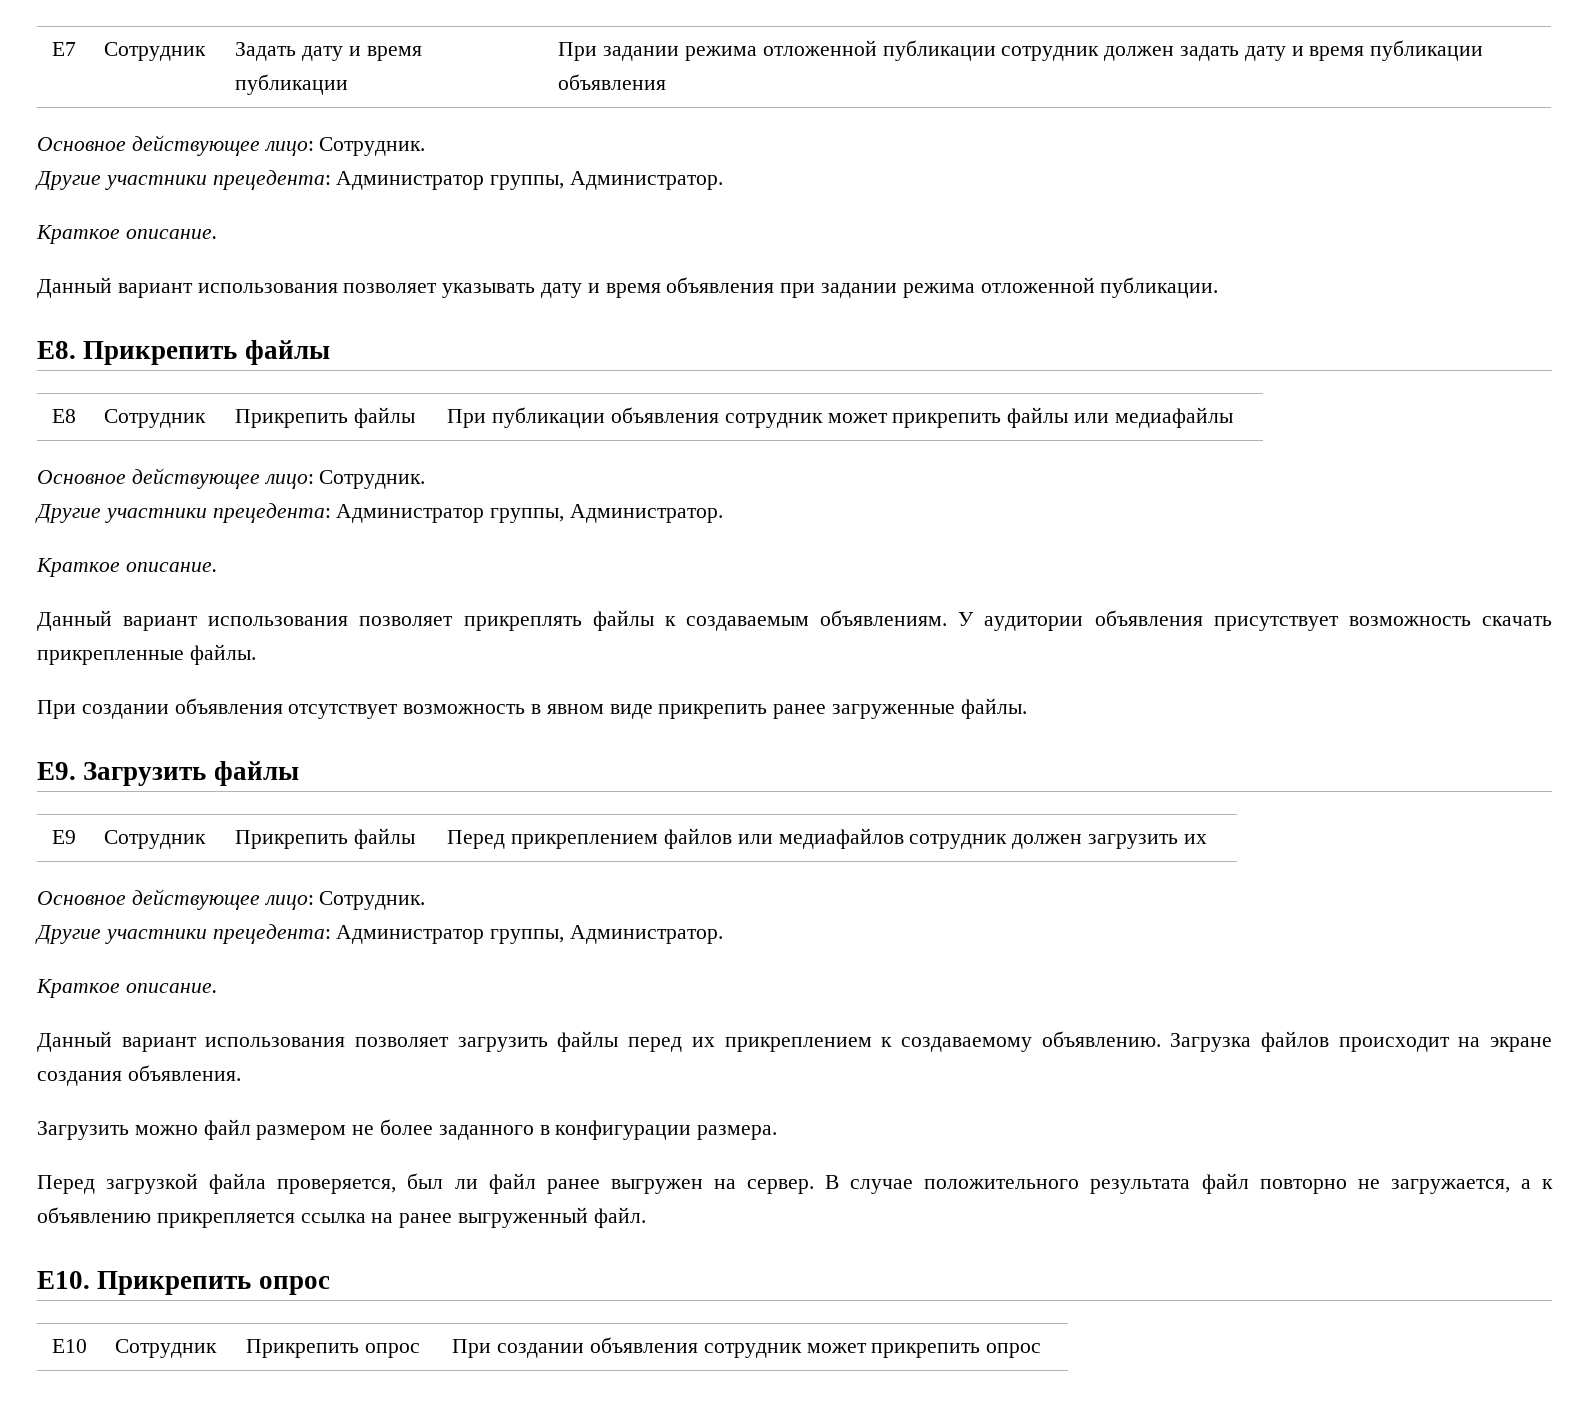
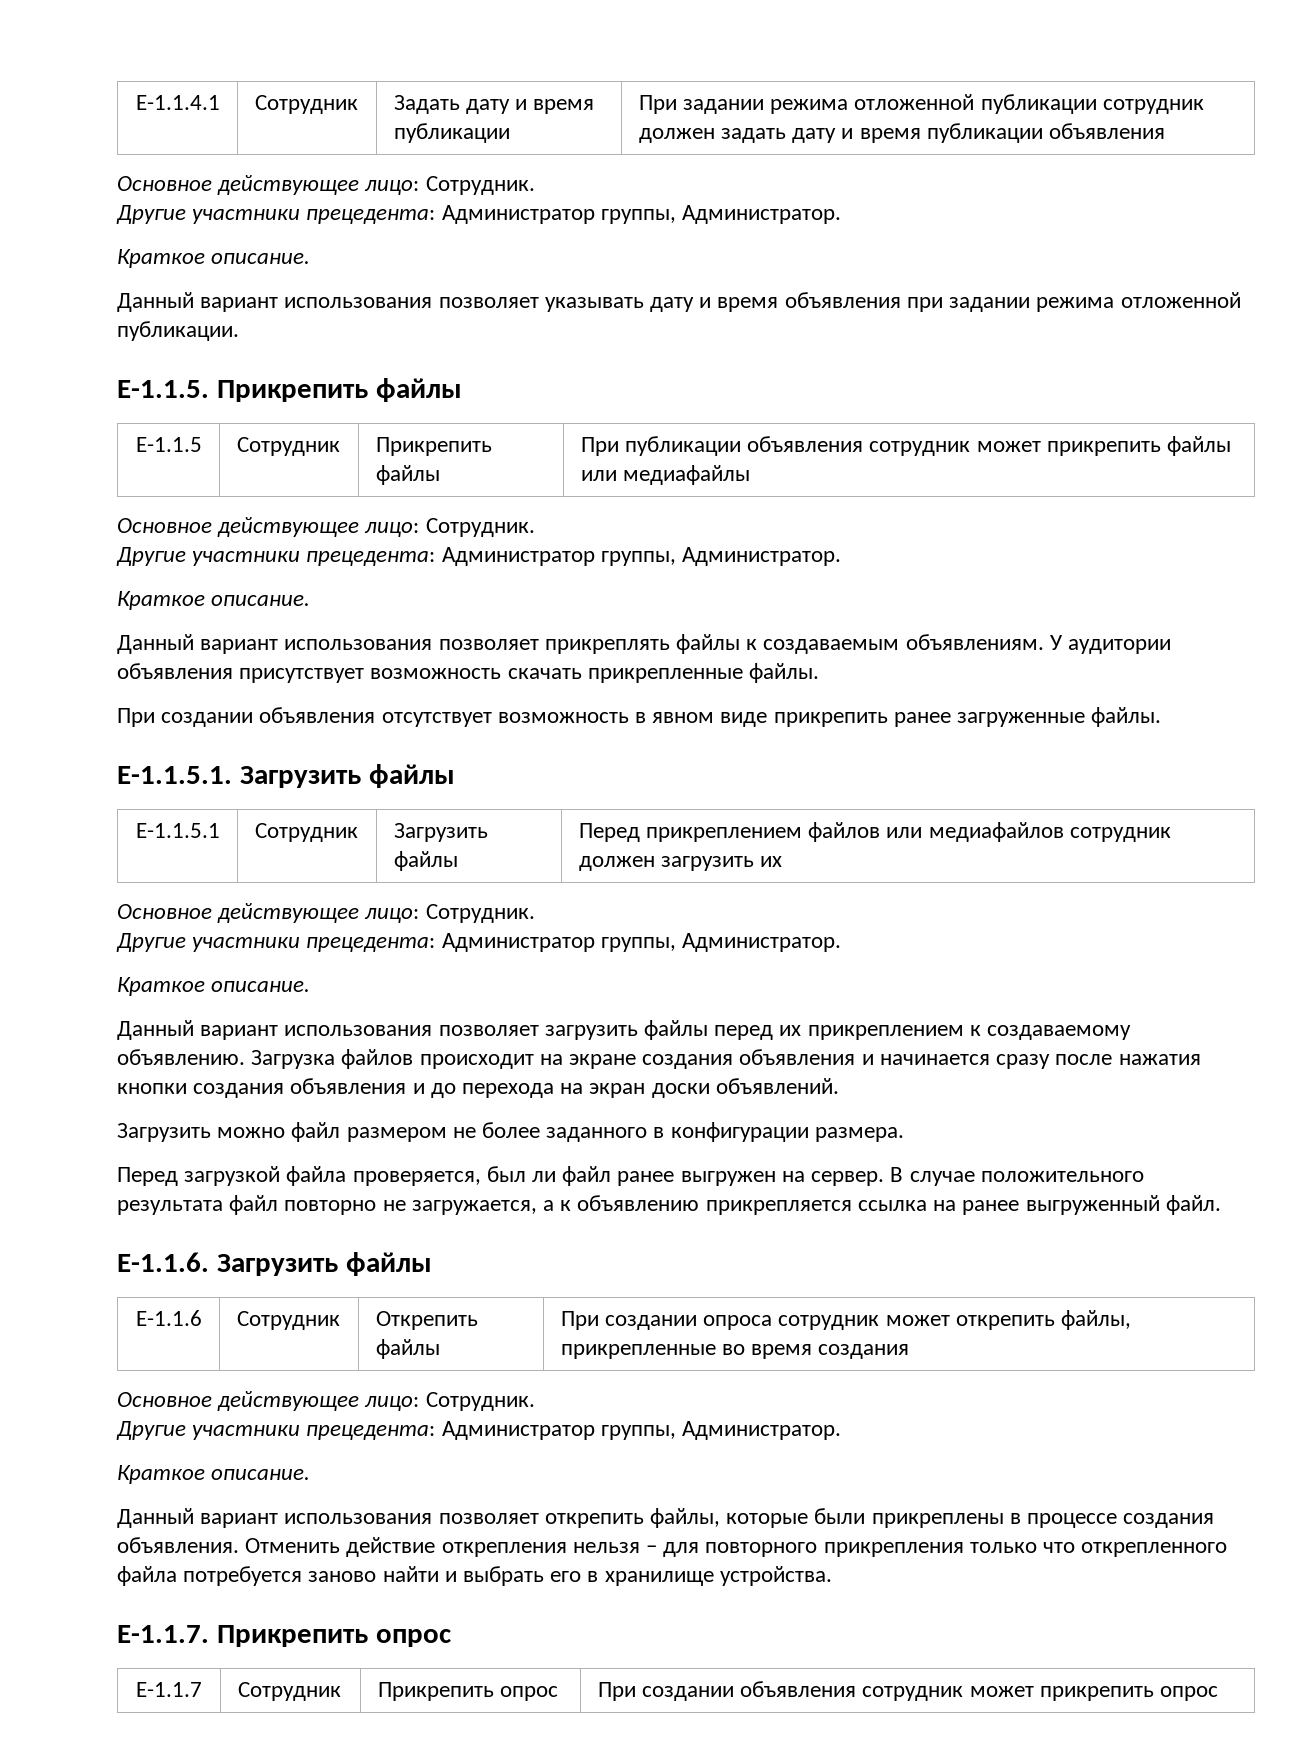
[52,42,76,56] E7 -> [135,95,220,110] E-1.1.4.1
[37,341,76,359] E8. -> [117,380,209,398] E-1.1.5.
[52,409,76,423] E8 -> [135,437,202,452] E-1.1.5
[37,761,299,786] [52,830,76,844] [104,830,207,849] [235,830,349,849] E9. Загрузить файлы // E9 | Сотрудник | Прикрепить -> [117,764,455,788] [135,823,220,838] [254,823,358,842] [393,823,488,842] E-1.1.5.1. Загрузить файлы // E-1.1.5.1 | Сотрудник | Загрузить
[127,1065,241,1081] объявления. -> [739,1049,1201,1069] [117,1078,839,1098] объявления и начинается сразу после нажатия кнопки создания объявления и до перехода на экран доски объявлений.
[37,1271,90,1289] E10. -> [117,1252,432,1276] [135,1310,202,1326] [236,1311,340,1330] [375,1311,478,1330] [375,1339,440,1359] [560,1310,1131,1330] [560,1344,910,1359] [117,1391,535,1411] [116,1421,842,1440] [117,1465,311,1484] [117,1508,1215,1528] [117,1537,1228,1557] [117,1566,832,1586] [117,1625,209,1643] E-1.1.6. Загрузить файлы // E-1.1.6 | Сотрудник | Открепить файлы | При создании опроса сотрудник может открепить файлы, прикрепленные во время создания // Основное действующее лицо: Сотрудник. // Другие участники прецедента: Администратор группы, Администратор. // Краткое описание. // Данный вариант использования позволяет открепить файлы, которые были прикреплены в процессе создания объявления. Отменить действие открепления нельзя – для повторного прикрепления только что открепленного файла потребуется заново найти и выбрать его в хранилище устройства. // E-1.1.7.
[52,1339,87,1353] E10 -> [136,1682,202,1697] E-1.1.7

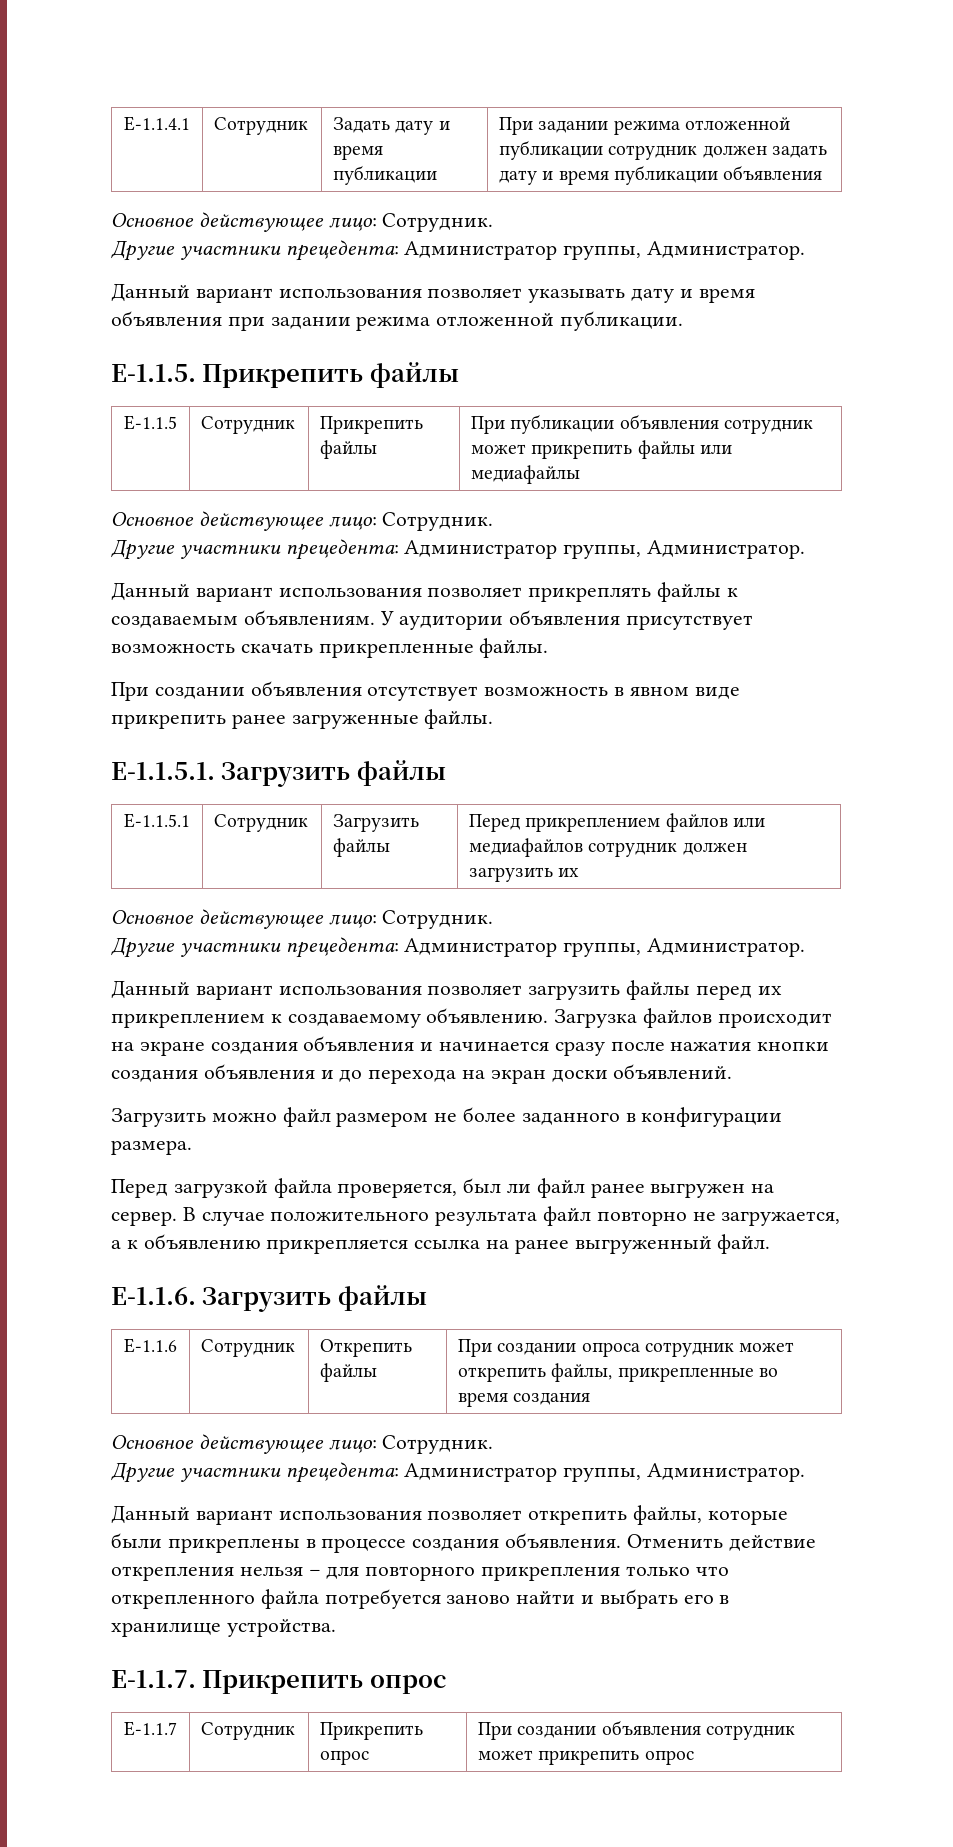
[117,249,311,268] // Краткое описание. -> (806, 250) none
[117,591,311,610] // Краткое описание. -> (806, 549) none
[117,977,311,996] // Краткое описание. -> (806, 947) none
[117,1465,311,1484] // Краткое описание. -> (806, 1472) none

